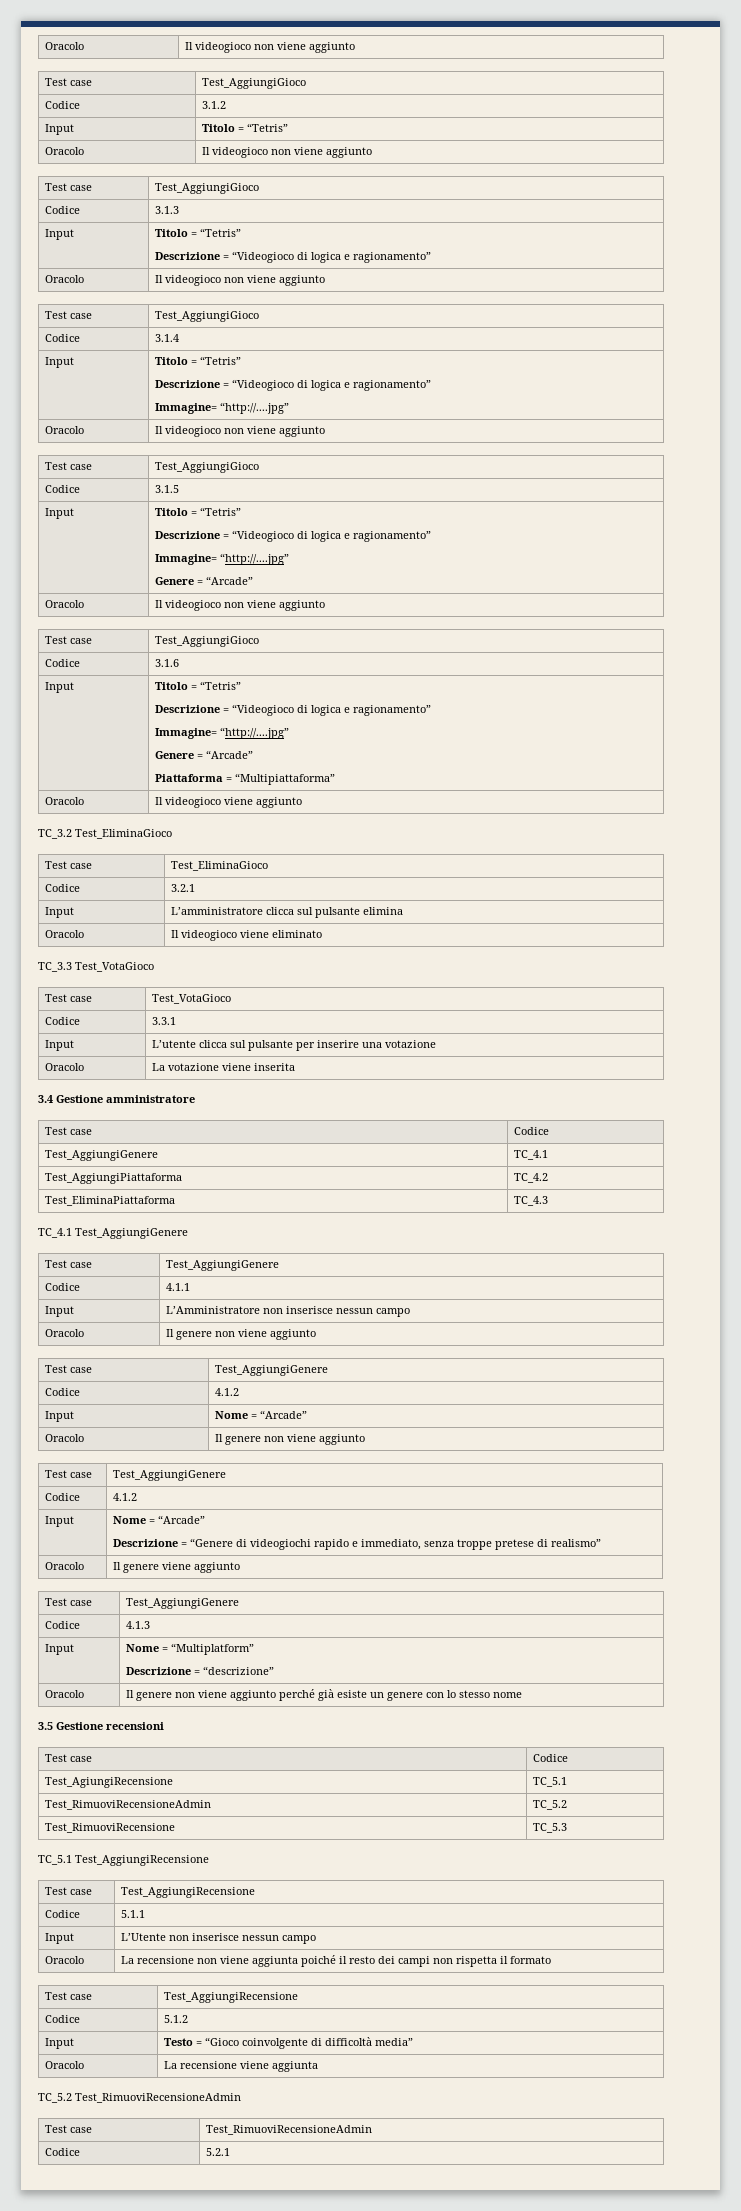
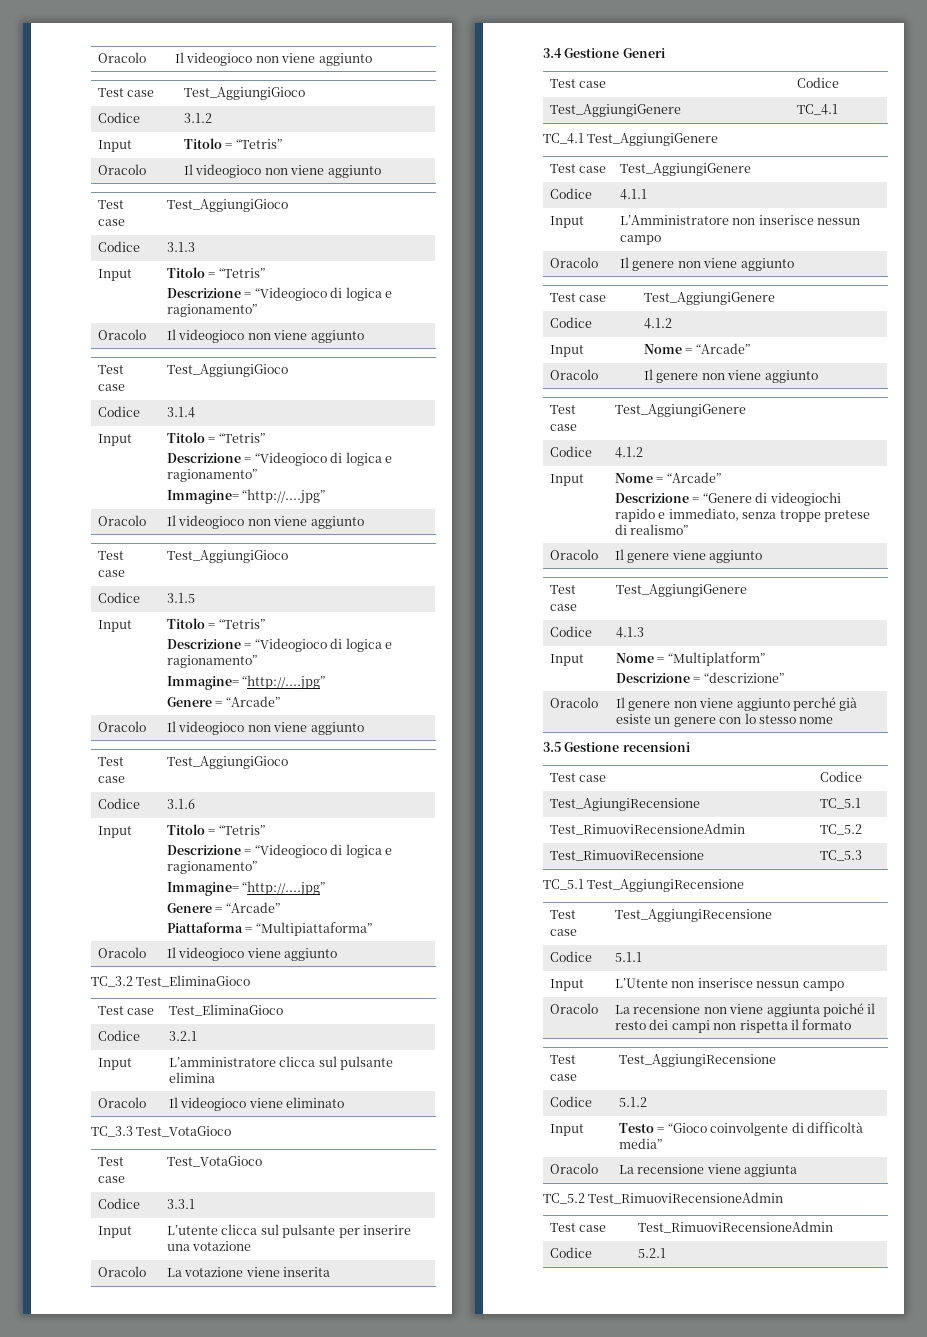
[106,1095,195,1103] amministratore -> [622,48,665,58] Generi
[45,1173,183,1184] [514,1173,549,1183] [45,1196,176,1206] [514,1196,549,1206] // Test_AggiungiPiattaforma | TC_4.2 // Test_EliminaPiattaforma | TC_4.3 -> (839, 109) none

